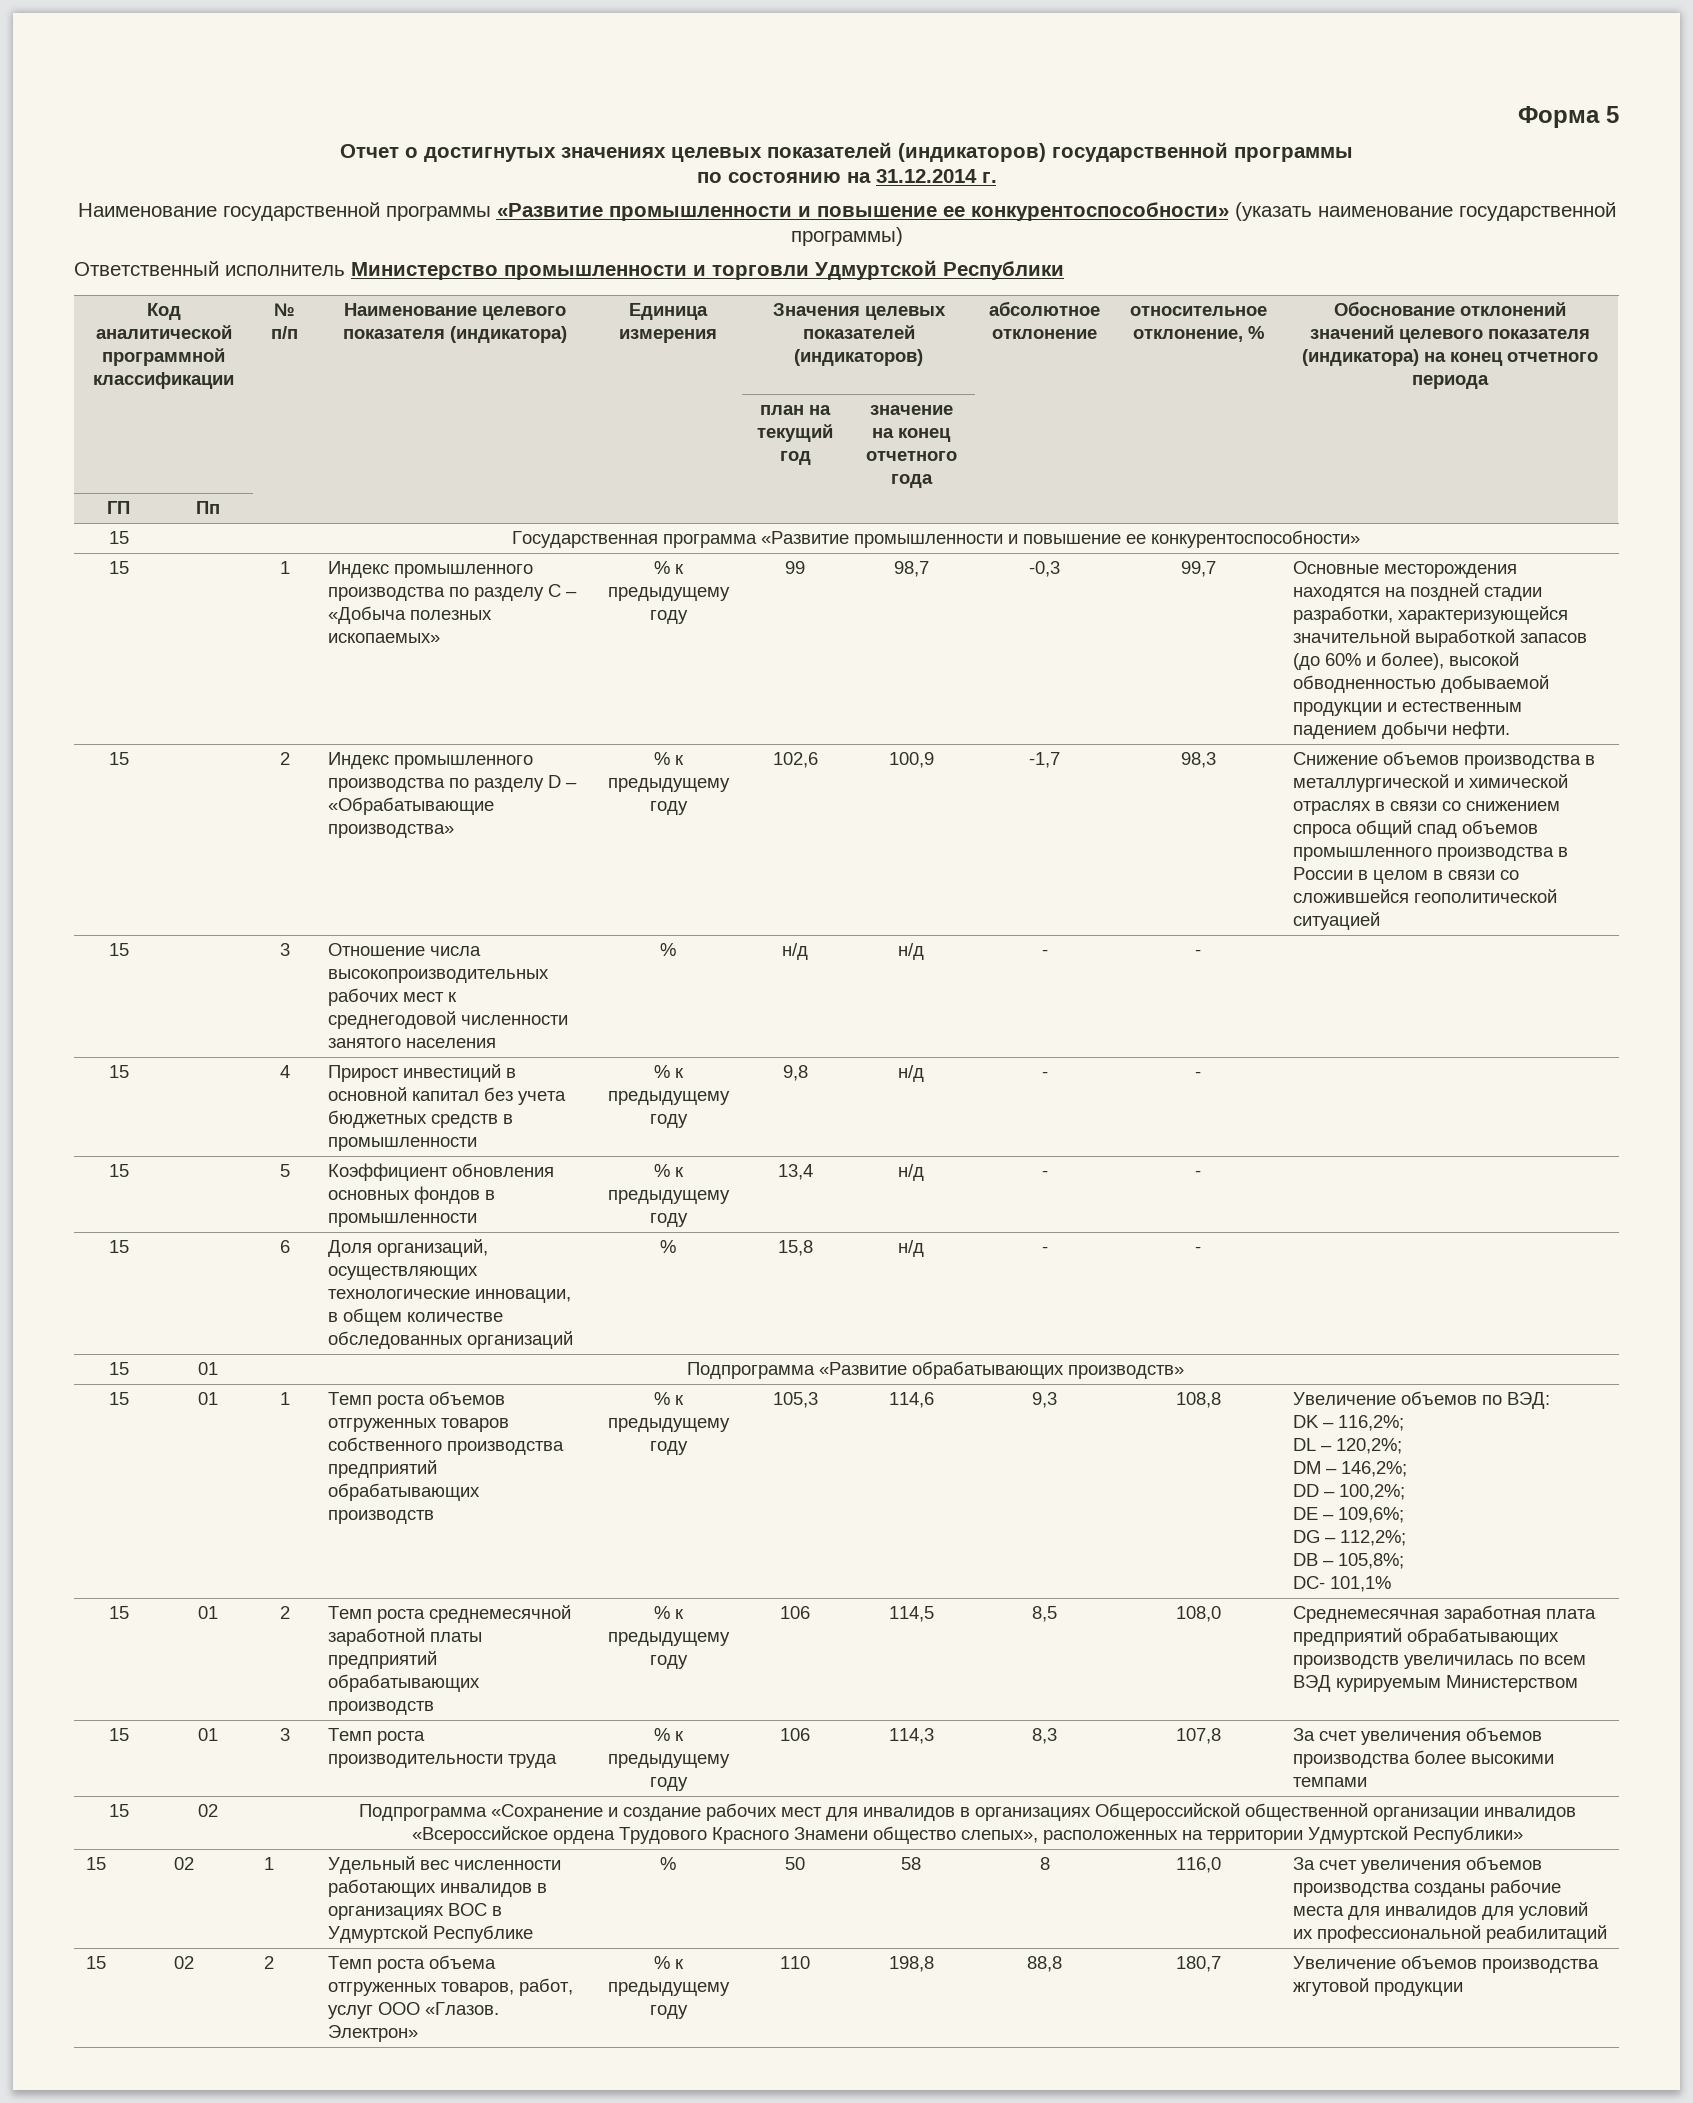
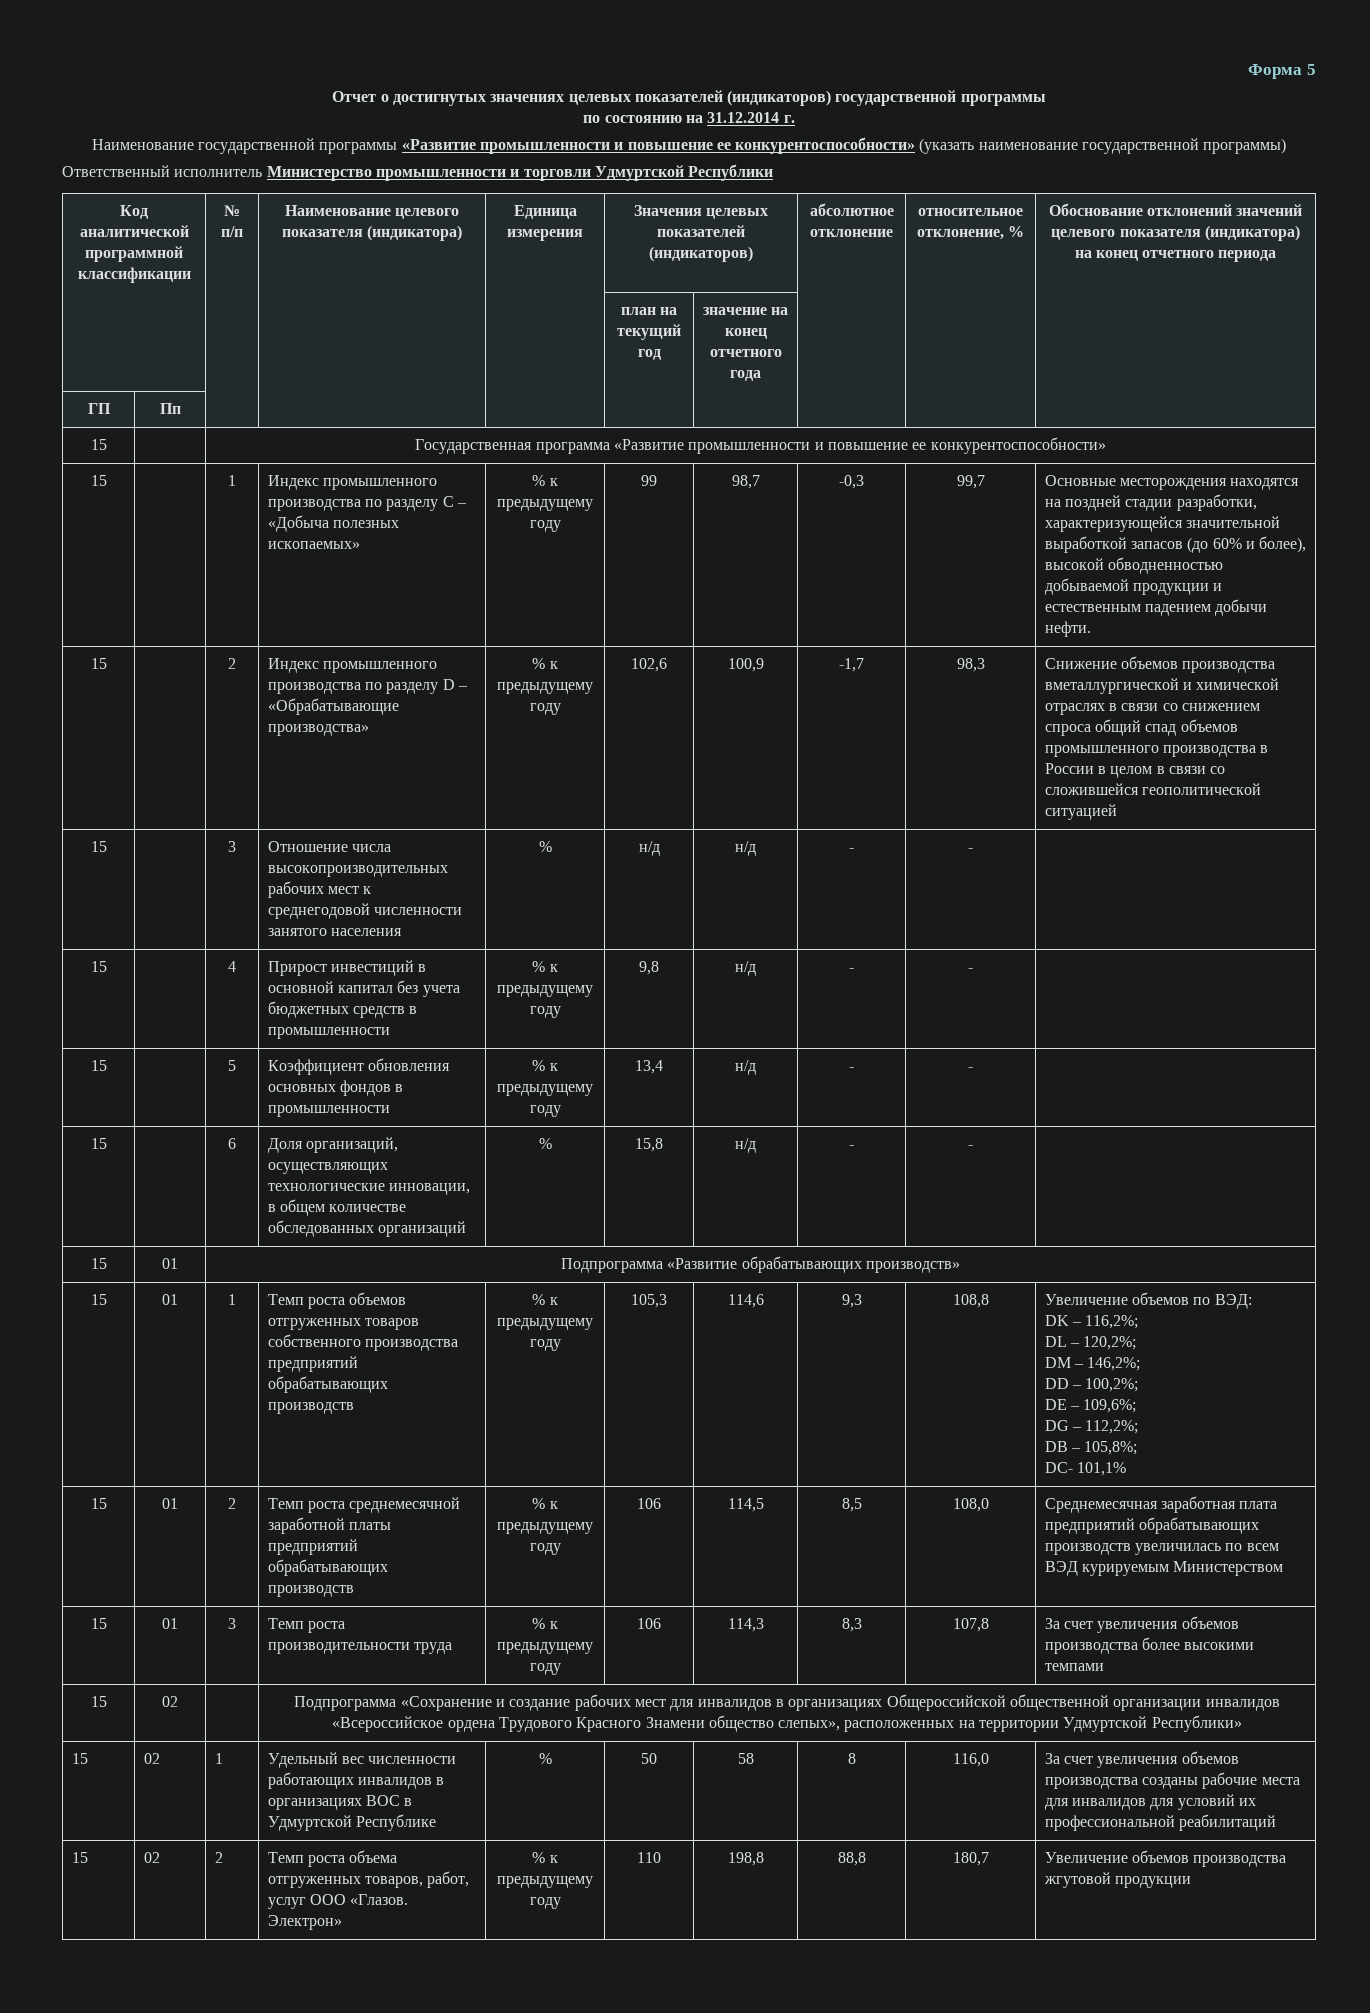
[1584,755,1595,765] [1292,774,1449,792] в металлургической -> [1044,678,1179,694] вметаллургической

